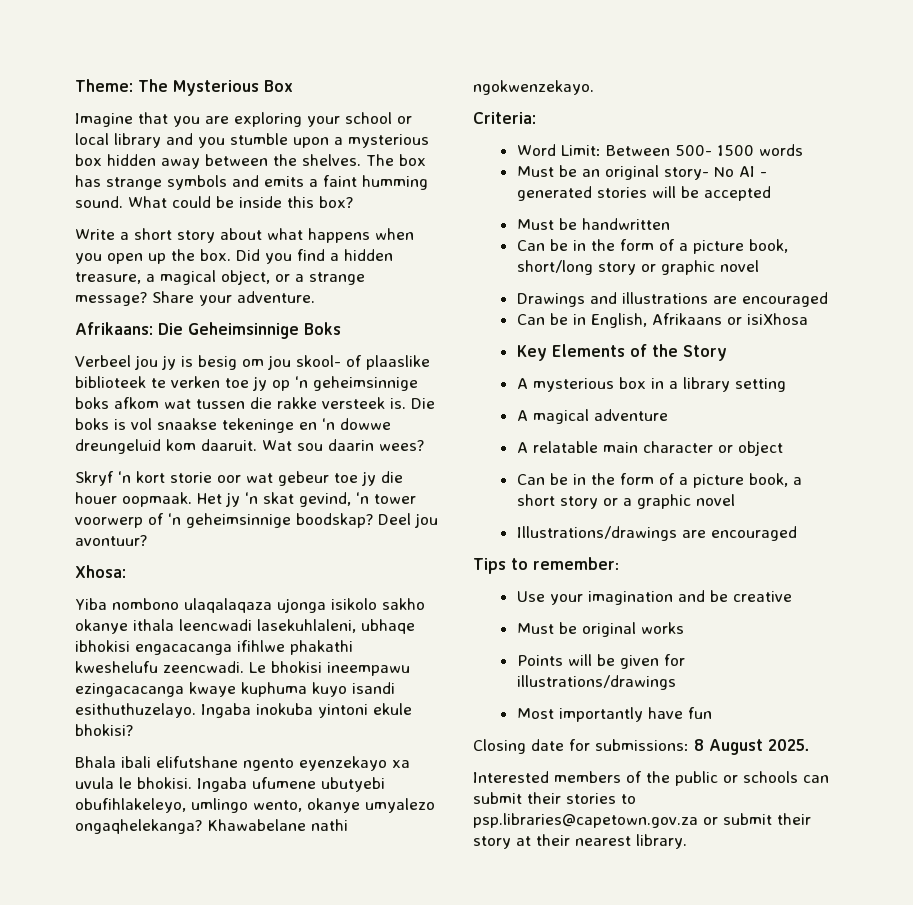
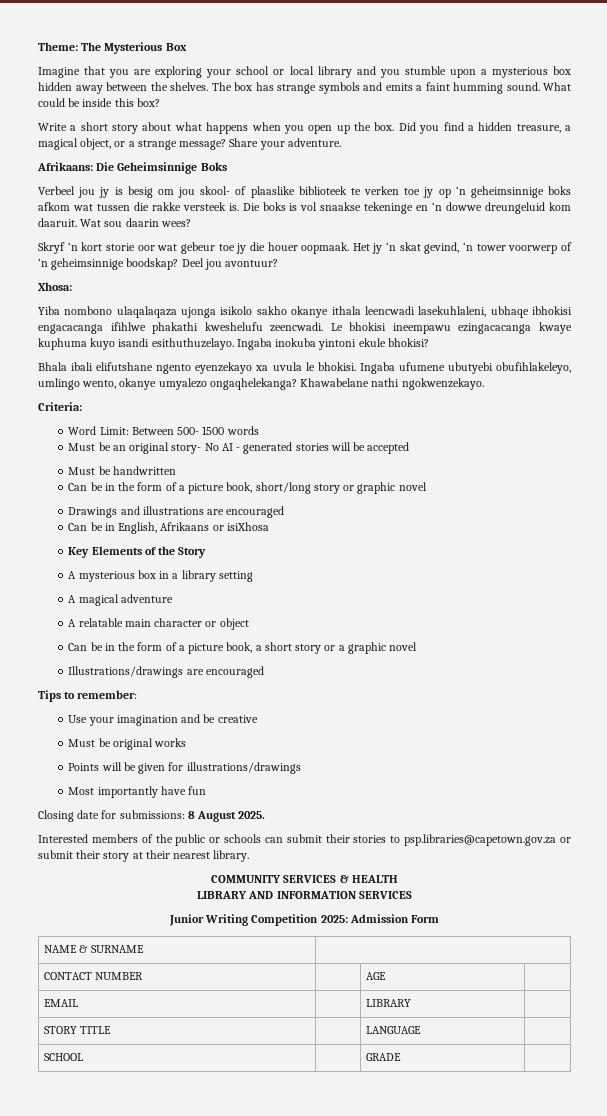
(687, 841) none -> [211,875,398,883] [197,891,412,899] [168,914,440,926] [44,945,144,953] [44,972,144,980] [366,972,387,980] [44,999,79,1007] [366,999,412,1007] [44,1026,112,1034] [366,1026,422,1034] [44,1053,84,1061] [366,1053,402,1061] // COMMUNITY SERVICES & HEALTH // LIBRARY AND INFORMATION SERVICES // Junior Writing Competition 2025: Admission Form // NAME & SURNAME | // CONTACT NUMBER | | AGE | // EMAIL | | LIBRARY | // STORY TITLE | | LANGUAGE | // SCHOOL | | GRADE |

